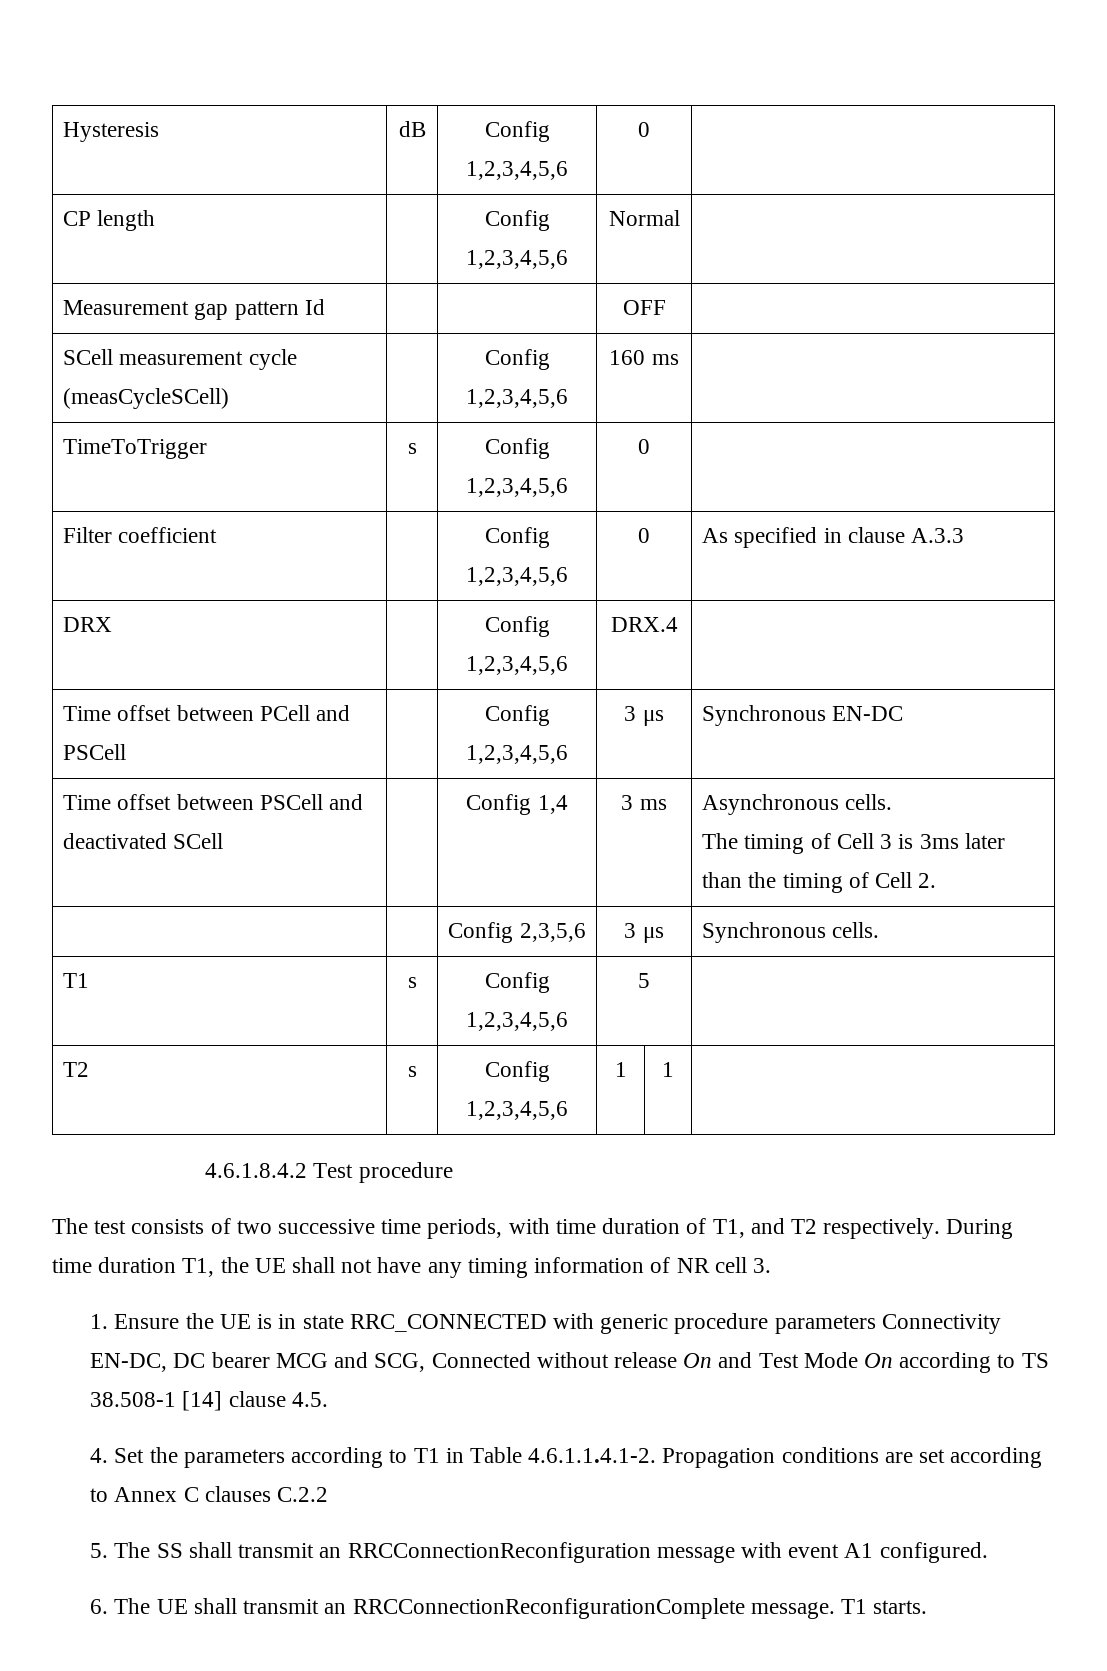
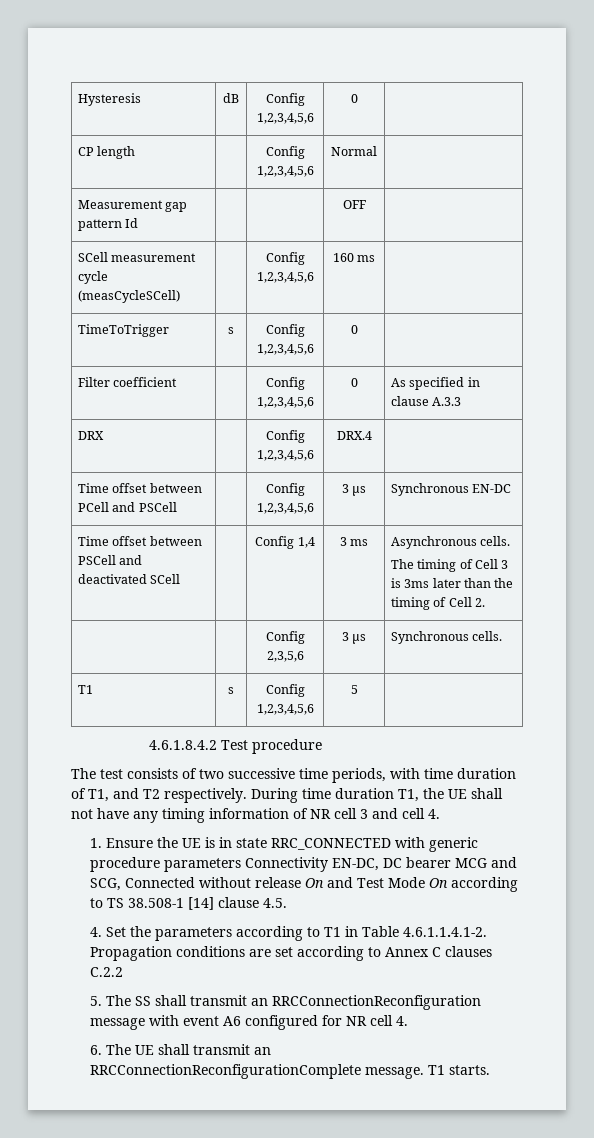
[63,1062,90,1077] [407,1066,417,1077] [484,1061,550,1082] [466,1101,568,1120] [614,1062,627,1077] [662,1062,674,1077] // T2 | s | Config 1,2,3,4,5,6 | 1 | 1 | -> (358, 689) none
[752,1258,771,1273] 3. -> [360,808,440,819] 3 and cell 4.
[844,1542,988,1563] A1 configured. -> [223,1015,409,1030] A6 configured for NR cell 4.

